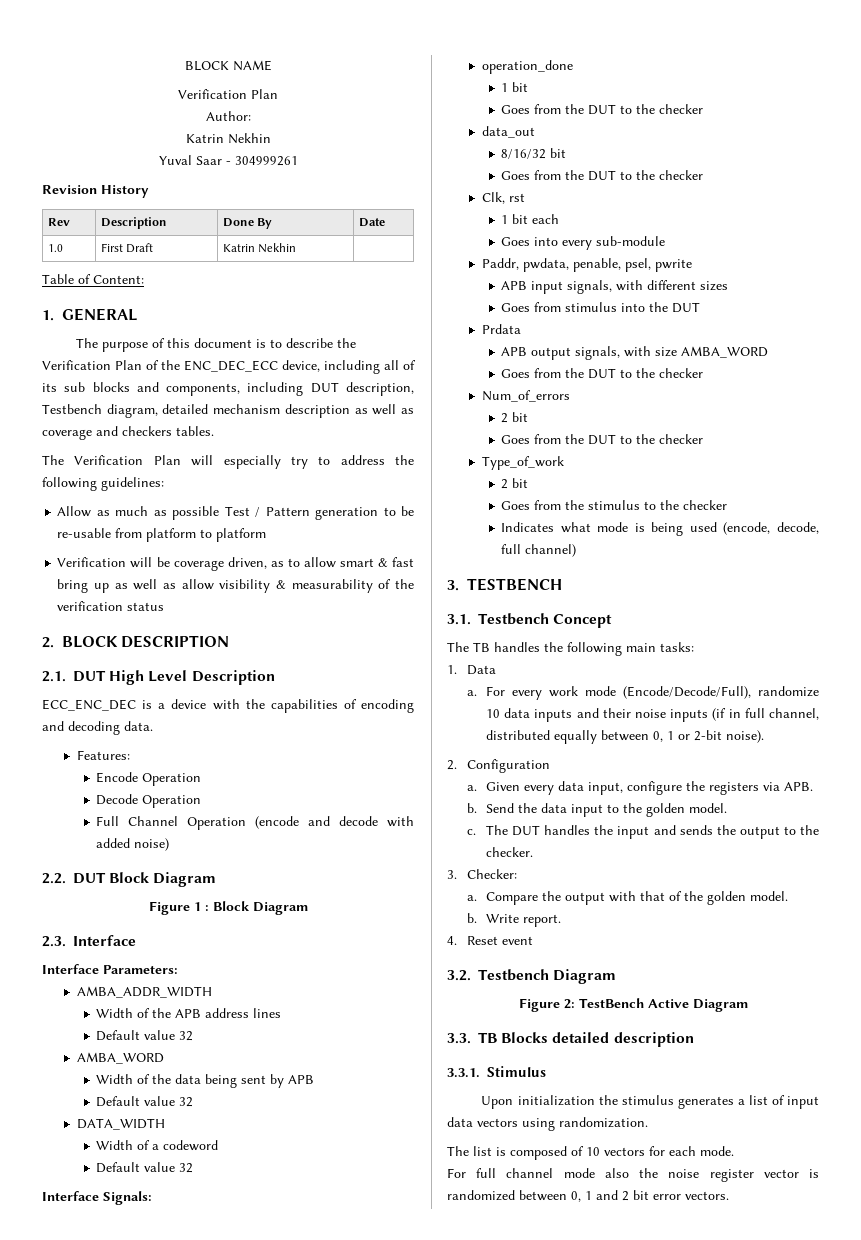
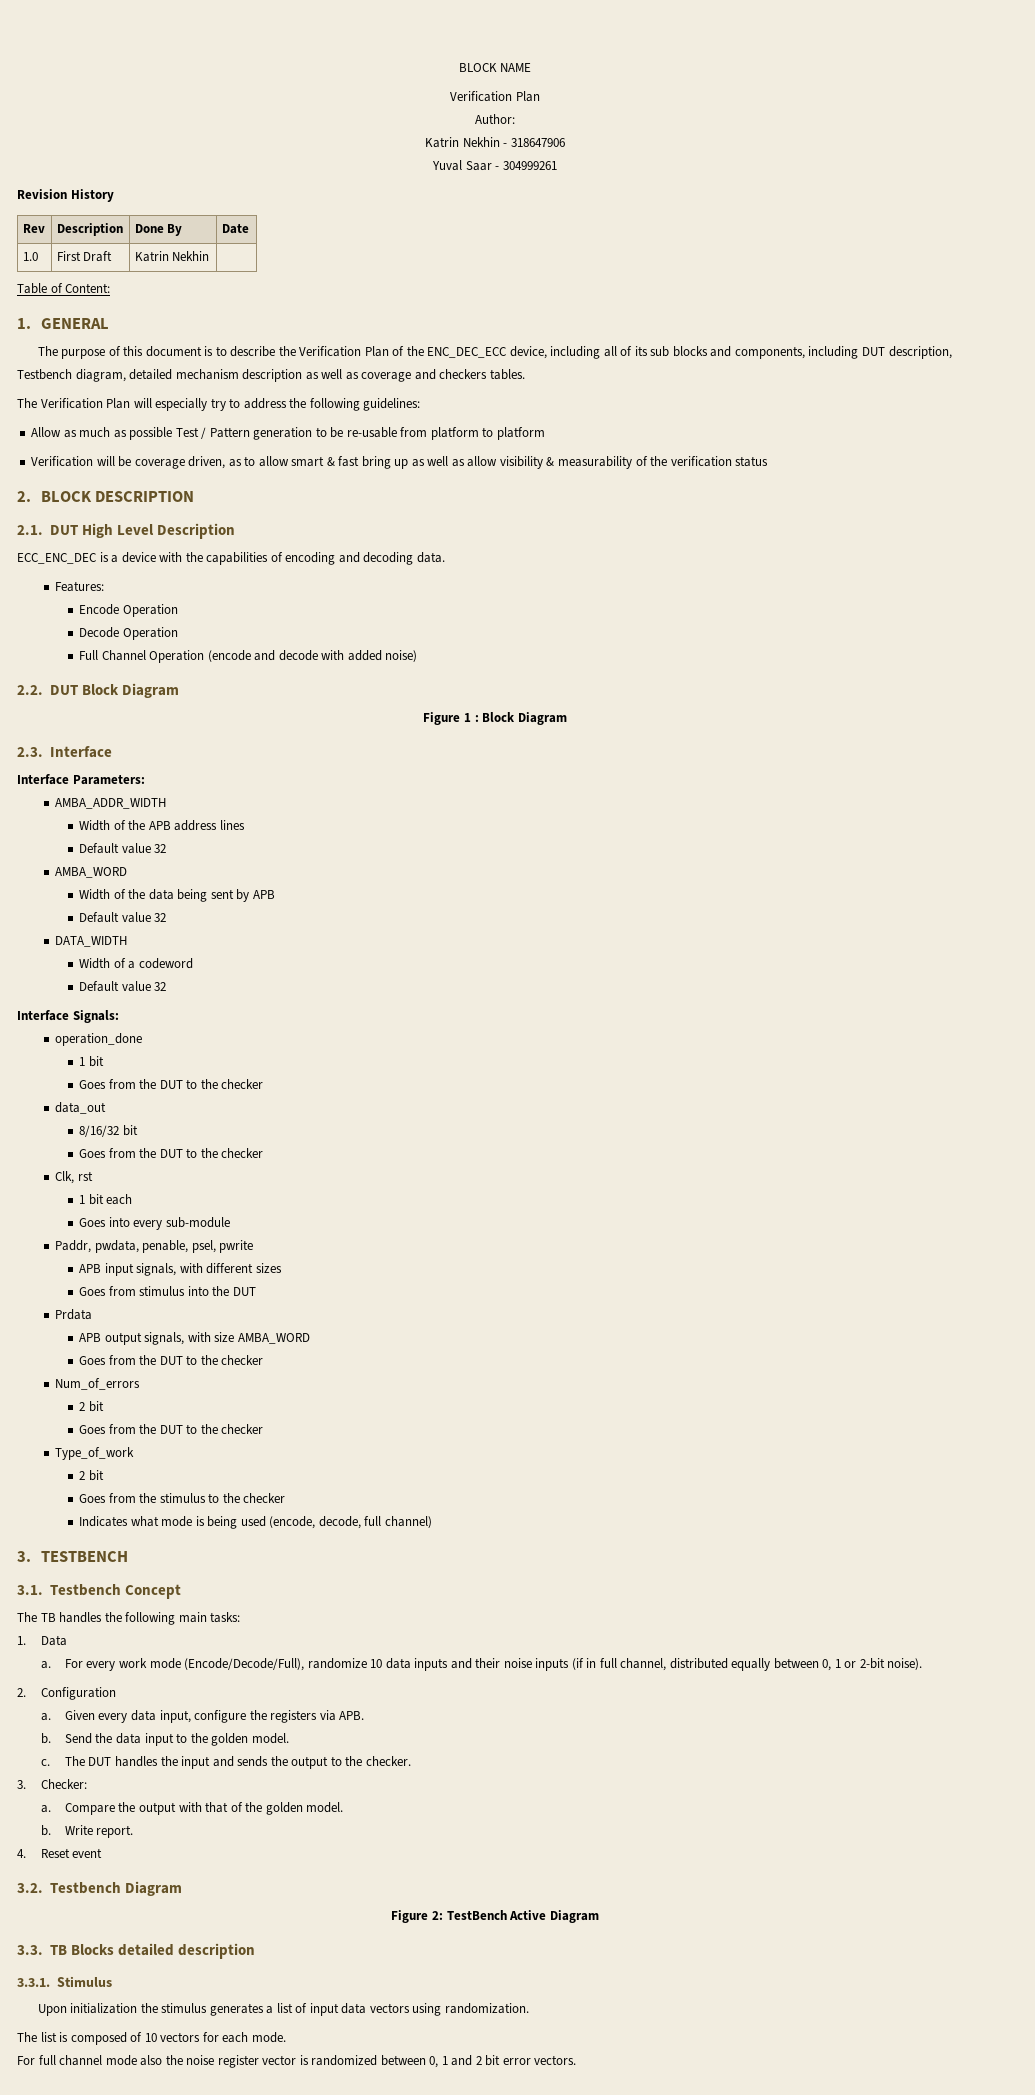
(271, 138) none -> [503,138,565,147] - 318647906

